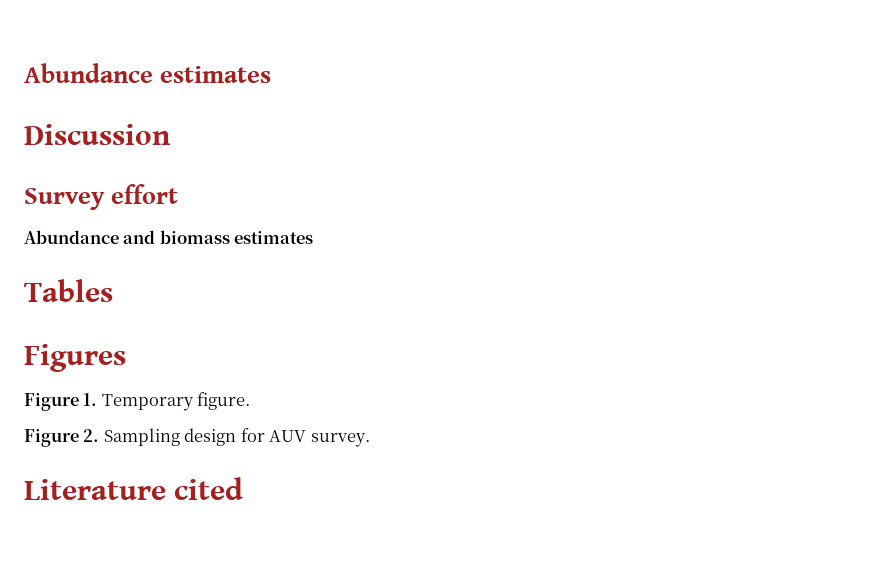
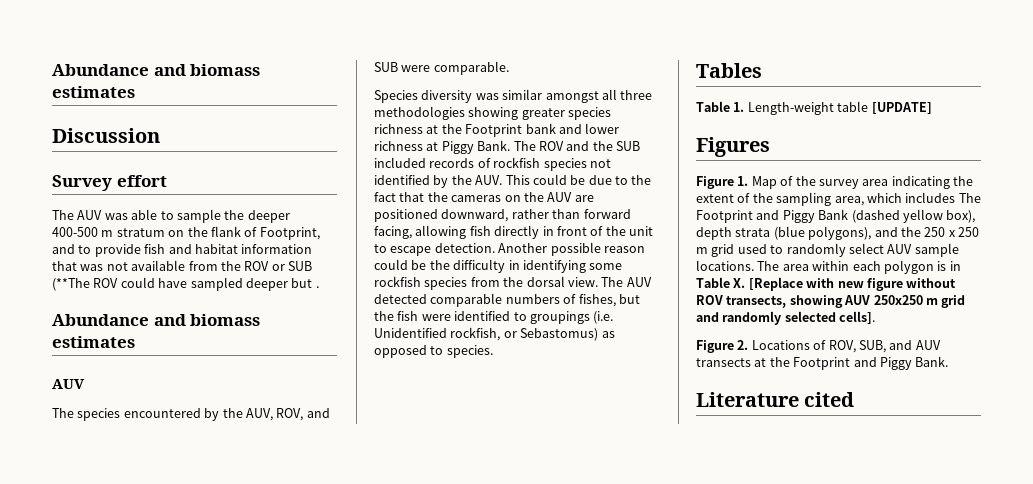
[24,63,153,83] Abundance -> [52,64,261,76] Abundance and biomass
[24,230,314,244] [24,279,113,302] [24,344,126,372] [24,392,251,411] [24,428,370,447] Abundance and biomass estimates // Tables // Figures // Figure 1. Temporary figure. // Figure 2. Sampling design for AUV survey. -> [52,209,290,223] [52,226,320,240] [52,244,313,257] [52,260,312,271] [52,277,319,291] [52,314,261,326] [52,336,135,348] [52,379,85,389] [52,408,330,421] [374,61,509,75] [374,89,653,103] [374,106,612,120] [374,123,620,137] [374,140,640,154] [374,157,611,171] [374,174,652,188] [374,192,594,202] [374,209,631,222] [374,225,653,239] [374,242,645,256] [374,259,623,273] [374,276,652,290] [374,293,640,307] [374,311,614,324] [374,327,615,341] [374,345,493,358] [696,63,762,78] [696,101,932,115] [696,137,770,157] [696,176,973,189] [696,192,981,206] [696,209,976,223] [696,226,979,240] [696,243,959,257] [696,260,961,274] [696,277,957,291] [696,295,966,308] [696,311,876,325] [696,340,941,353] [696,356,949,370] The AUV was able to sample the deeper 400-500 m stratum on the flank of Footprint, and to provide fish and habitat information that was not available from the ROV or SUB (**The ROV could have sampled deeper but . // Abundance and biomass estimates // AUV // The species encountered by the AUV, ROV, and SUB were comparable. // Species diversity was similar amongst all three methodologies showing greater species richness at the Footprint bank and lower richness at Piggy Bank. The ROV and the SUB included records of rockfish species not identified by the AUV. This could be due to the fact that the cameras on the AUV are positioned downward, rather than forward facing, allowing fish directly in front of the unit to escape detection. Another possible reason could be the difficulty in identifying some rockfish species from the dorsal view. The AUV detected comparable numbers of fishes, but the fish were identified to groupings (i.e. Unidentified rockfish, or Sebastomus) as opposed to species. // Tables // Table 1. Length-weight table [UPDATE] // Figures // Figure 1. Map of the survey area indicating the extent of the sampling area, which includes The Footprint and Piggy Bank (dashed yellow box), depth strata (blue polygons), and the 250 x 250 m grid used to randomly select AUV sample locations. The area within each polygon is in Table X. [Replace with new figure without ROV transects, showing AUV 250x250 m grid and randomly selected cells]. // Figure 2. Locations of ROV, SUB, and AUV transects at the Footprint and Piggy Bank.

